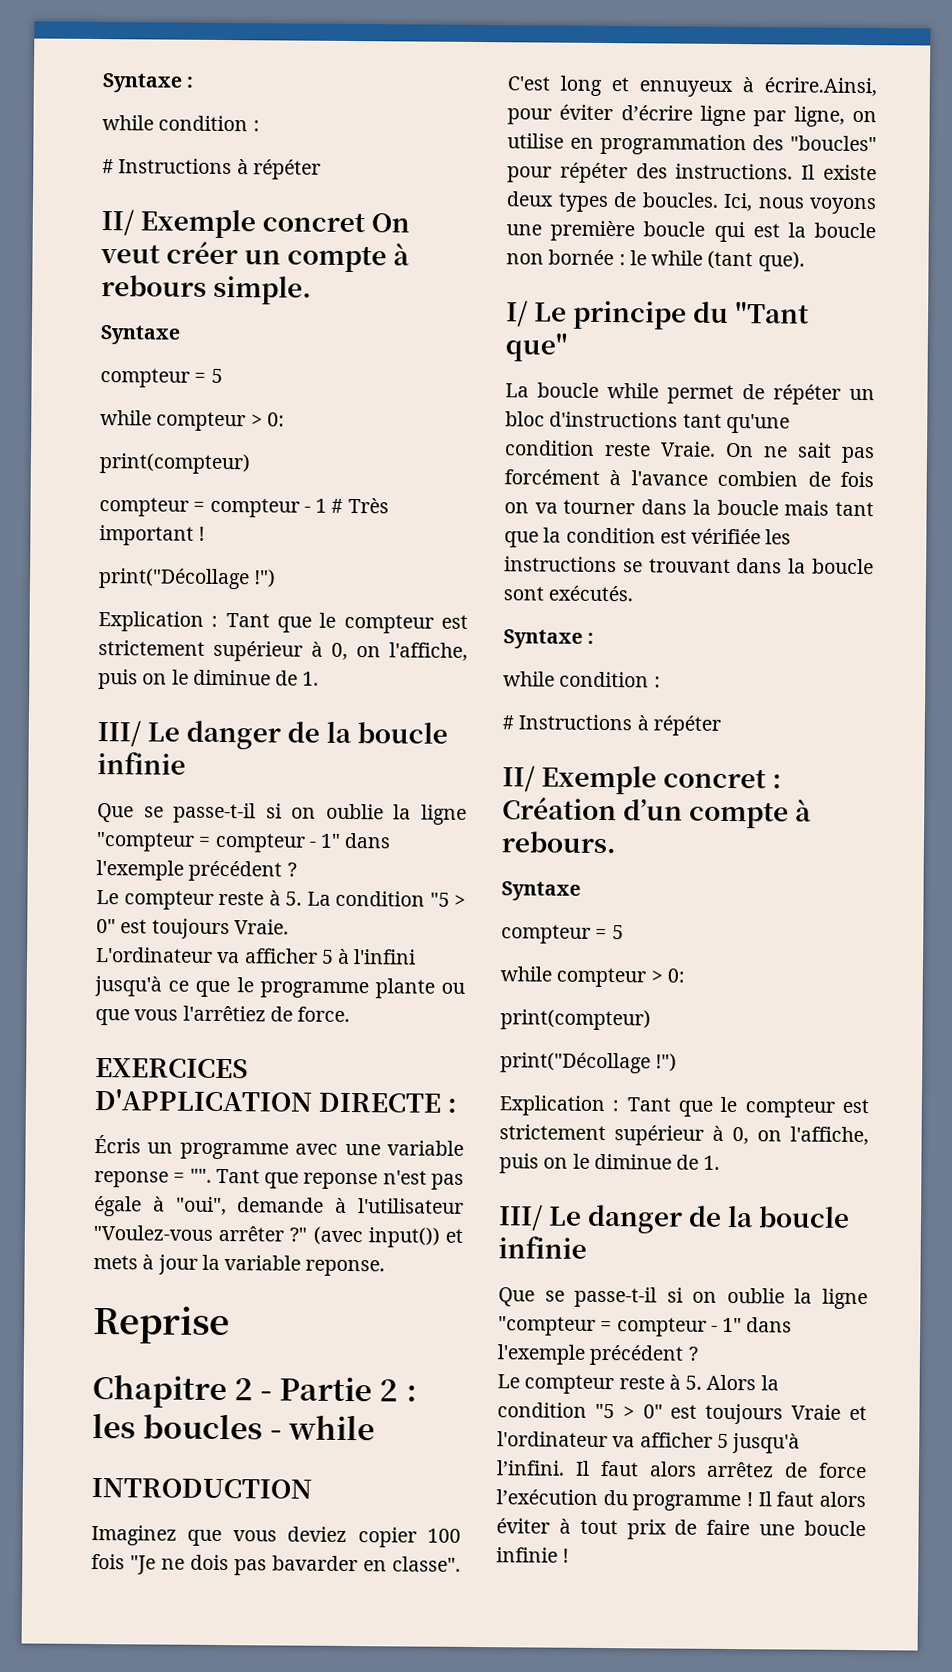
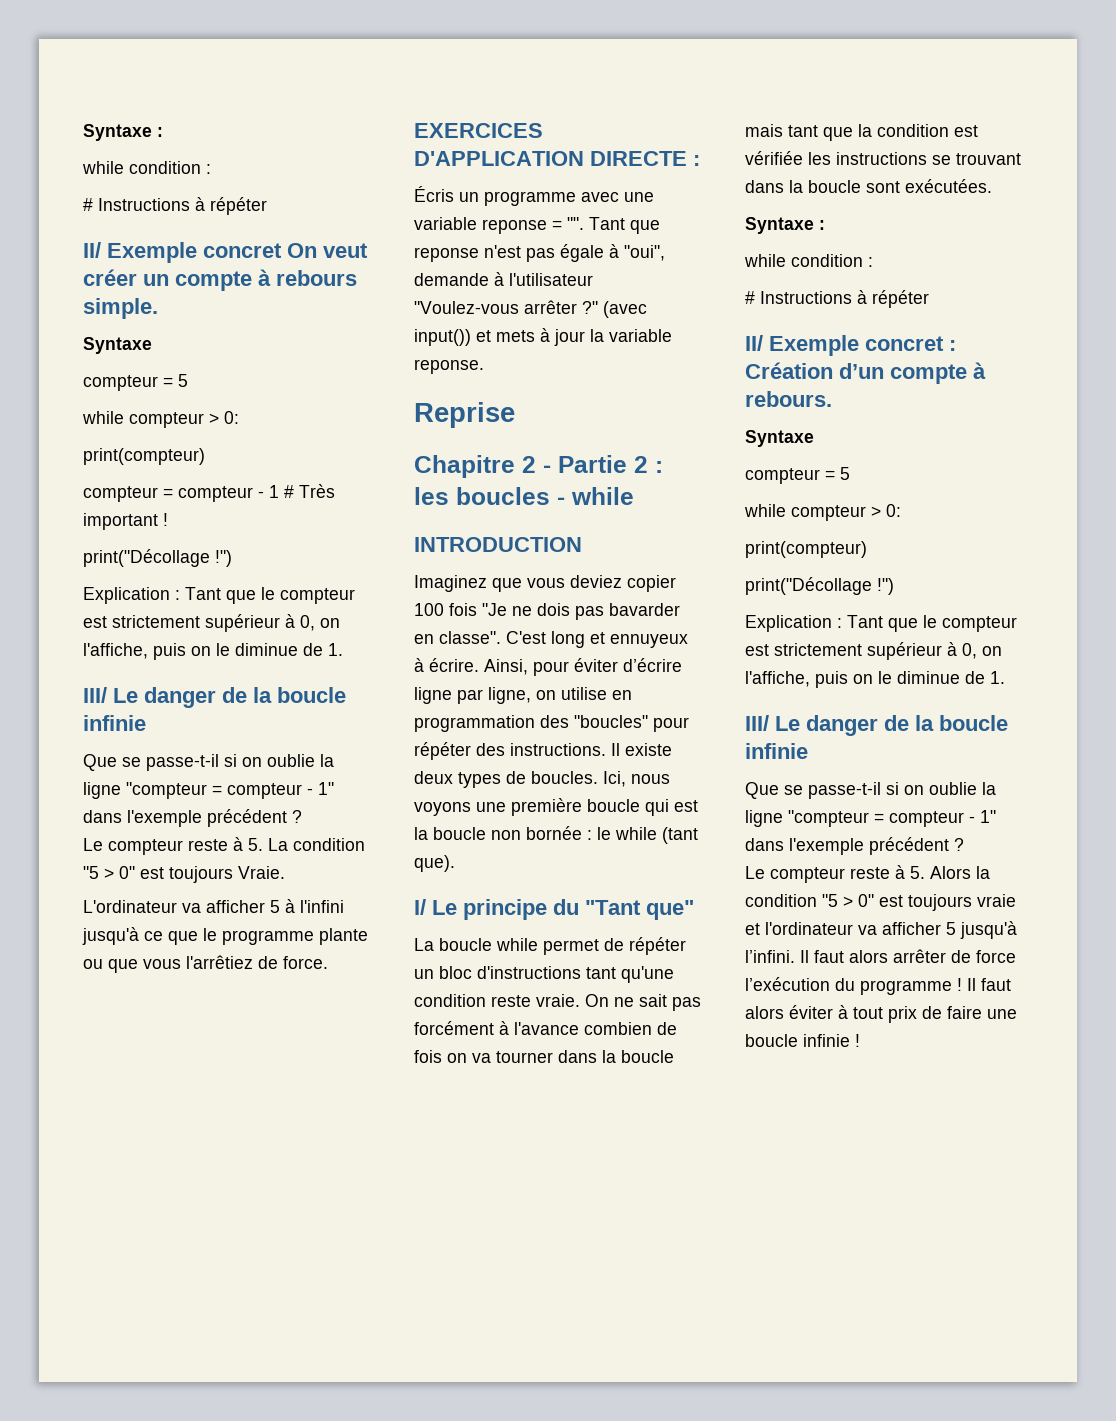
[764,77,877,97] écrire.Ainsi, -> [429,658,528,675] écrire. Ainsi,
[660,441,716,457] Vraie. -> [536,994,580,1007] vraie.
[548,585,634,602] exécutés. -> [905,179,992,193] exécutées.
[791,1404,842,1420] Vraie -> [977,894,1016,907] vraie
[706,1461,775,1478] arrêtez -> [893,949,946,963] arrêter

